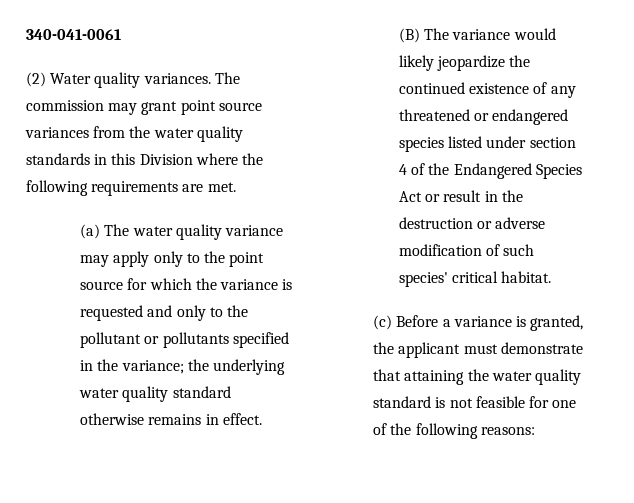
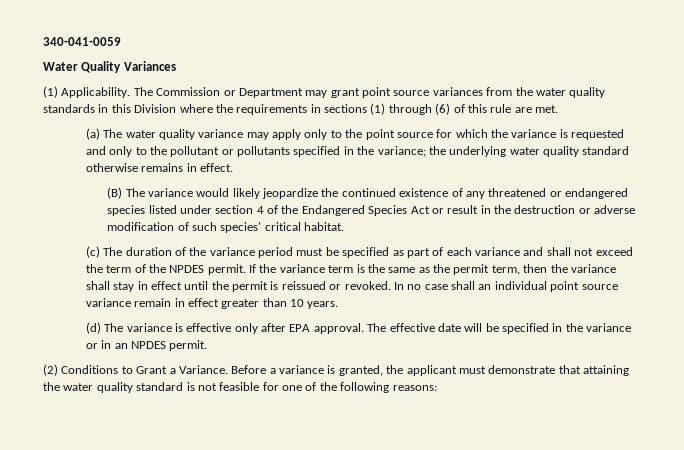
[26,29,121,40] [26,72,240,88] [26,100,104,111] 340-041-0061 // (2) Water quality variances. The commission -> [43,37,121,46] [43,61,176,73] [43,86,303,98] 340-041-0059 // Water Quality Variances // (1) Applicability. The Commission or Department
[26,180,179,196] following requirements -> [236,103,512,115] requirements in sections (1) through (6) of this rule
(393, 322) none -> [103,247,633,258] [85,264,616,275] [85,281,618,292] [85,298,339,309] [85,322,632,334] [85,340,208,351] [43,364,228,376] The duration of the variance period must be specified as part of each variance and shall not exceed the term of the NPDES permit. If the variance term is the same as the permit term, then the variance shall stay in effect until the permit is reissued or revoked. In no case shall an individual point source variance remain in effect greater than 10 years. // (d) The variance is effective only after EPA approval. The effective date will be specified in the variance or in an NPDES permit. // (2) Conditions to Grant a Variance.

